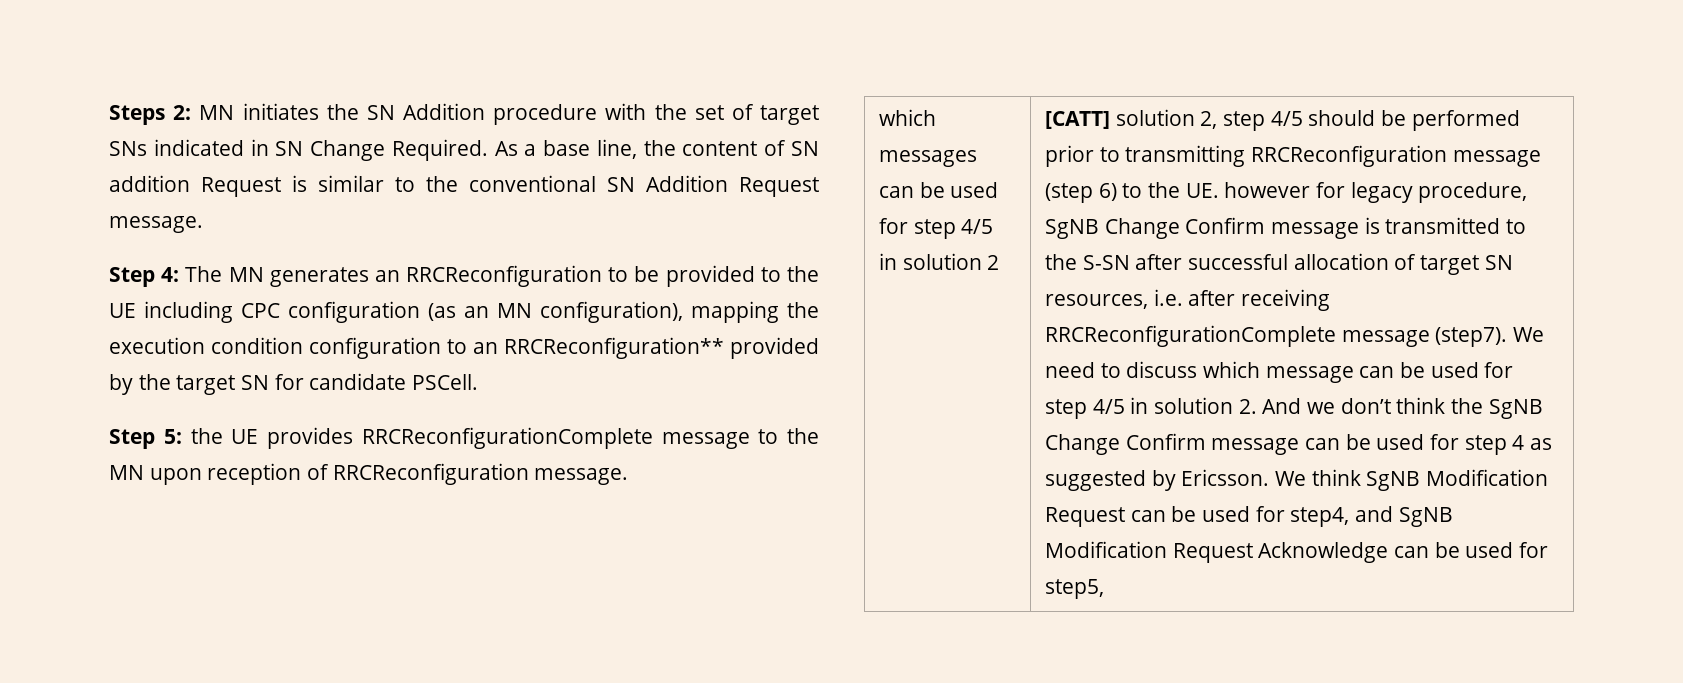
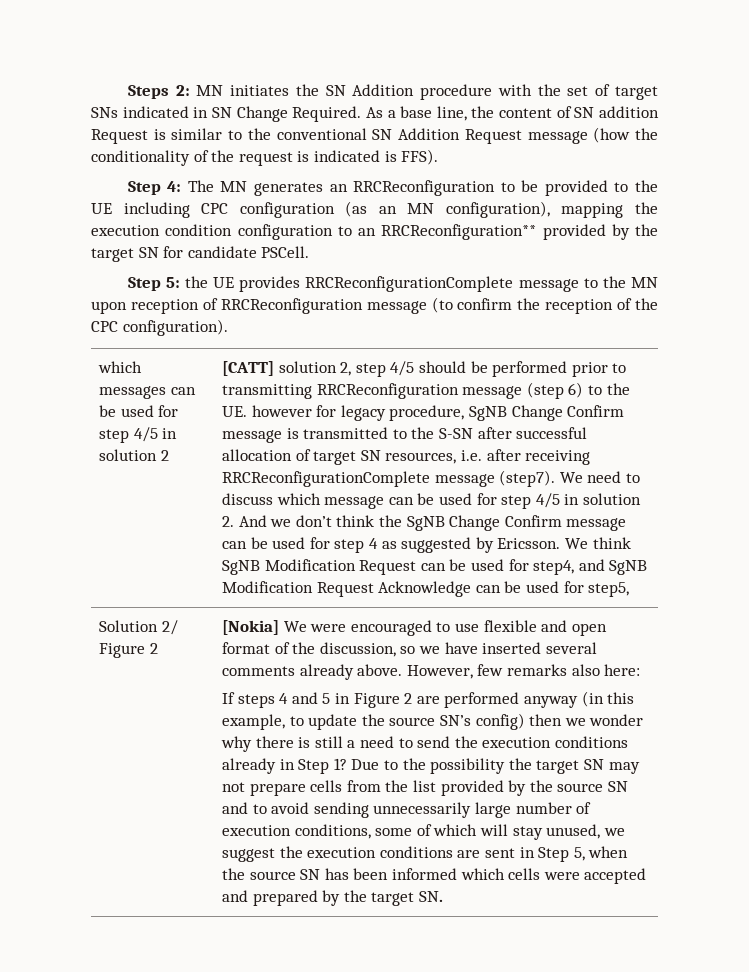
[109,216,203,233] message. -> [527,127,659,144] [91,149,439,166] message (how the conditionality of the request is indicated is FFS).
[534,468,629,485] message. -> [366,297,658,314] [91,319,228,336] message (to confirm the reception of the CPC configuration).
(1105, 589) none -> [99,620,178,635] [99,643,158,658] [222,620,607,636] [222,642,597,657] [222,664,641,680] [222,691,635,708] [222,713,644,730] [221,736,629,752] [222,758,640,774] [222,780,629,796] [222,802,592,818] [222,824,625,840] [222,846,629,862] [222,868,647,884] [222,890,444,906] // Solution 2/ Figure 2 | [Nokia] We were encouraged to use flexible and open format of the discussion, so we have inserted several comments already above. However, few remarks also here: // If steps 4 and 5 in Figure 2 are performed anyway (in this example, to update the source SN’s config) then we wonder why there is still a need to send the execution conditions already in Step 1? Due to the possibility the target SN may not prepare cells from the list provided by the source SN and to avoid sending unnecessarily large number of execution conditions, some of which will stay unused, we suggest the execution conditions are sent in Step 5, when the source SN has been informed which cells were accepted and prepared by the target SN.

